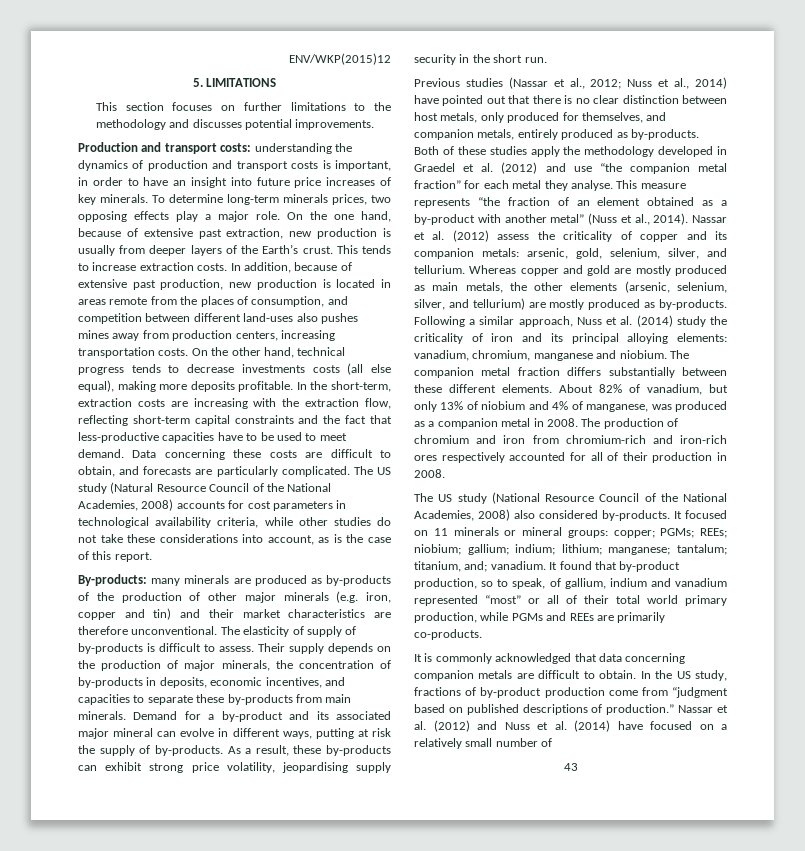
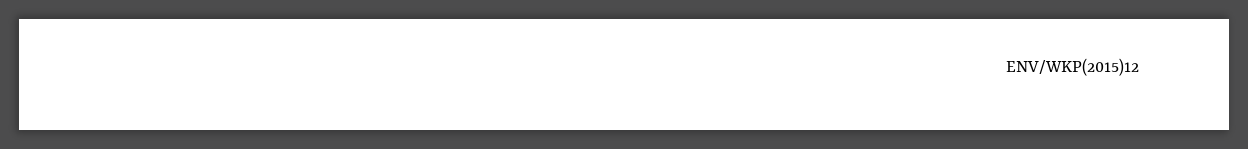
[192,78,277,87] [95,102,391,111] [95,119,375,130] [78,142,352,154] [78,160,391,171] [78,177,392,188] [78,194,391,205] [78,211,391,222] [78,228,391,239] [78,244,392,256] [78,262,352,273] [78,279,392,290] [78,296,348,307] [78,313,358,324] [78,330,335,341] [78,347,346,358] [78,363,391,375] [78,380,392,392] [78,398,391,409] [78,415,392,426] [78,432,347,443] [78,449,391,460] [78,466,392,477] [78,482,332,494] [78,499,347,511] [78,517,391,528] [78,534,391,545] [78,551,152,562] [78,574,391,586] [78,591,391,603] [78,608,392,620] [78,626,357,637] [78,643,391,654] [78,660,391,671] [78,677,345,688] [78,694,352,705] [78,711,391,722] [78,728,391,739] [78,745,391,756] [78,762,391,773] [414,54,547,65] [414,77,727,89] [414,95,727,106] [414,112,667,123] [414,129,699,140] [414,146,727,157] [414,162,727,174] [414,180,686,191] [414,197,727,208] [414,213,727,225] [414,230,727,242] [414,248,727,259] [414,265,727,276] [414,281,727,293] [414,298,727,310] [414,315,727,327] [414,333,727,344] [414,350,689,361] [414,367,727,378] [414,384,728,395] [414,401,727,412] [414,418,678,429] [414,435,727,444] [414,452,727,463] [414,469,445,478] [414,492,727,504] [414,509,727,521] [414,527,727,538] [414,544,727,555] [414,561,681,572] [414,578,727,589] [414,595,727,606] [414,612,666,623] [414,629,482,640] [414,653,686,664] [414,670,727,681] [414,687,728,698] [414,704,728,715] [414,720,727,732] [414,738,553,749] [563,763,578,771] // 5. LIMITATIONS // This section focuses on further limitations to the methodology and discusses potential improvements. // Production and transport costs: understanding the dynamics of production and transport costs is important, in order to have an insight into future price increases of key minerals. To determine long-term minerals prices, two opposing effects play a major role. On the one hand, because of extensive past extraction, new production is usually from deeper layers of the Earth’s crust. This tends to increase extraction costs. In addition, because of extensive past production, new production is located in areas remote from the places of consumption, and competition between different land-uses also pushes mines away from production centers, increasing transportation costs. On the other hand, technical progress tends to decrease investments costs (all else equal), making more deposits profitable. In the short-term, extraction costs are increasing with the extraction flow, reflecting short-term capital constraints and the fact that less-productive capacities have to be used to meet demand. Data concerning these costs are difficult to obtain, and forecasts are particularly complicated. The US study (Natural Resource Council of the National Academies, 2008) accounts for cost parameters in technological availability criteria, while other studies do not take these considerations into account, as is the case of this report. // By-products: many minerals are produced as by-products of the production of other major minerals (e.g. iron, copper and tin) and their market characteristics are therefore unconventional. The elasticity of supply of by-products is difficult to assess. Their supply depends on the production of major minerals, the concentration of by-products in deposits, economic incentives, and capacities to separate these by-products from main minerals. Demand for a by-product and its associated major mineral can evolve in different ways, putting at risk the supply of by-products. As a result, these by-products can exhibit strong price volatility, jeopardising supply security in the short run. // Previous studies (Nassar et al., 2012; Nuss et al., 2014) have pointed out that there is no clear distinction between host metals, only produced for themselves, and companion metals, entirely produced as by-products. Both of these studies apply the methodology developed in Graedel et al. (2012) and use “the companion metal fraction” for each metal they analyse. This measure represents “the fraction of an element obtained as a by-product with another metal” (Nuss et al., 2014). Nassar et al. (2012) assess the criticality of copper and its companion metals: arsenic, gold, selenium, silver, and tellurium. Whereas copper and gold are mostly produced as main metals, the other elements (arsenic, selenium, silver, and tellurium) are mostly produced as by-products. Following a similar approach, Nuss et al. (2014) study the criticality of iron and its principal alloying elements: vanadium, chromium, manganese and niobium. The companion metal fraction differs substantially between these different elements. About 82% of vanadium, but only 13% of niobium and 4% of manganese, was produced as a companion metal in 2008. The production of chromium and iron from chromium-rich and iron-rich ores respectively accounted for all of their production in 2008. // The US study (National Resource Council of the National Academies, 2008) also considered by-products. It focused on 11 minerals or mineral groups: copper; PGMs; REEs; niobium; gallium; indium; lithium; manganese; tantalum; titanium, and; vanadium. It found that by-product production, so to speak, of gallium, indium and vanadium represented “most” or all of their total world primary production, while PGMs and REEs are primarily co-products. // It is commonly acknowledged that data concerning companion metals are difficult to obtain. In the US study, fractions of by-product production come from “judgment based on published descriptions of production.” Nassar et al. (2012) and Nuss et al. (2014) have focused on a relatively small number of // 43 -> (1139, 67) none

